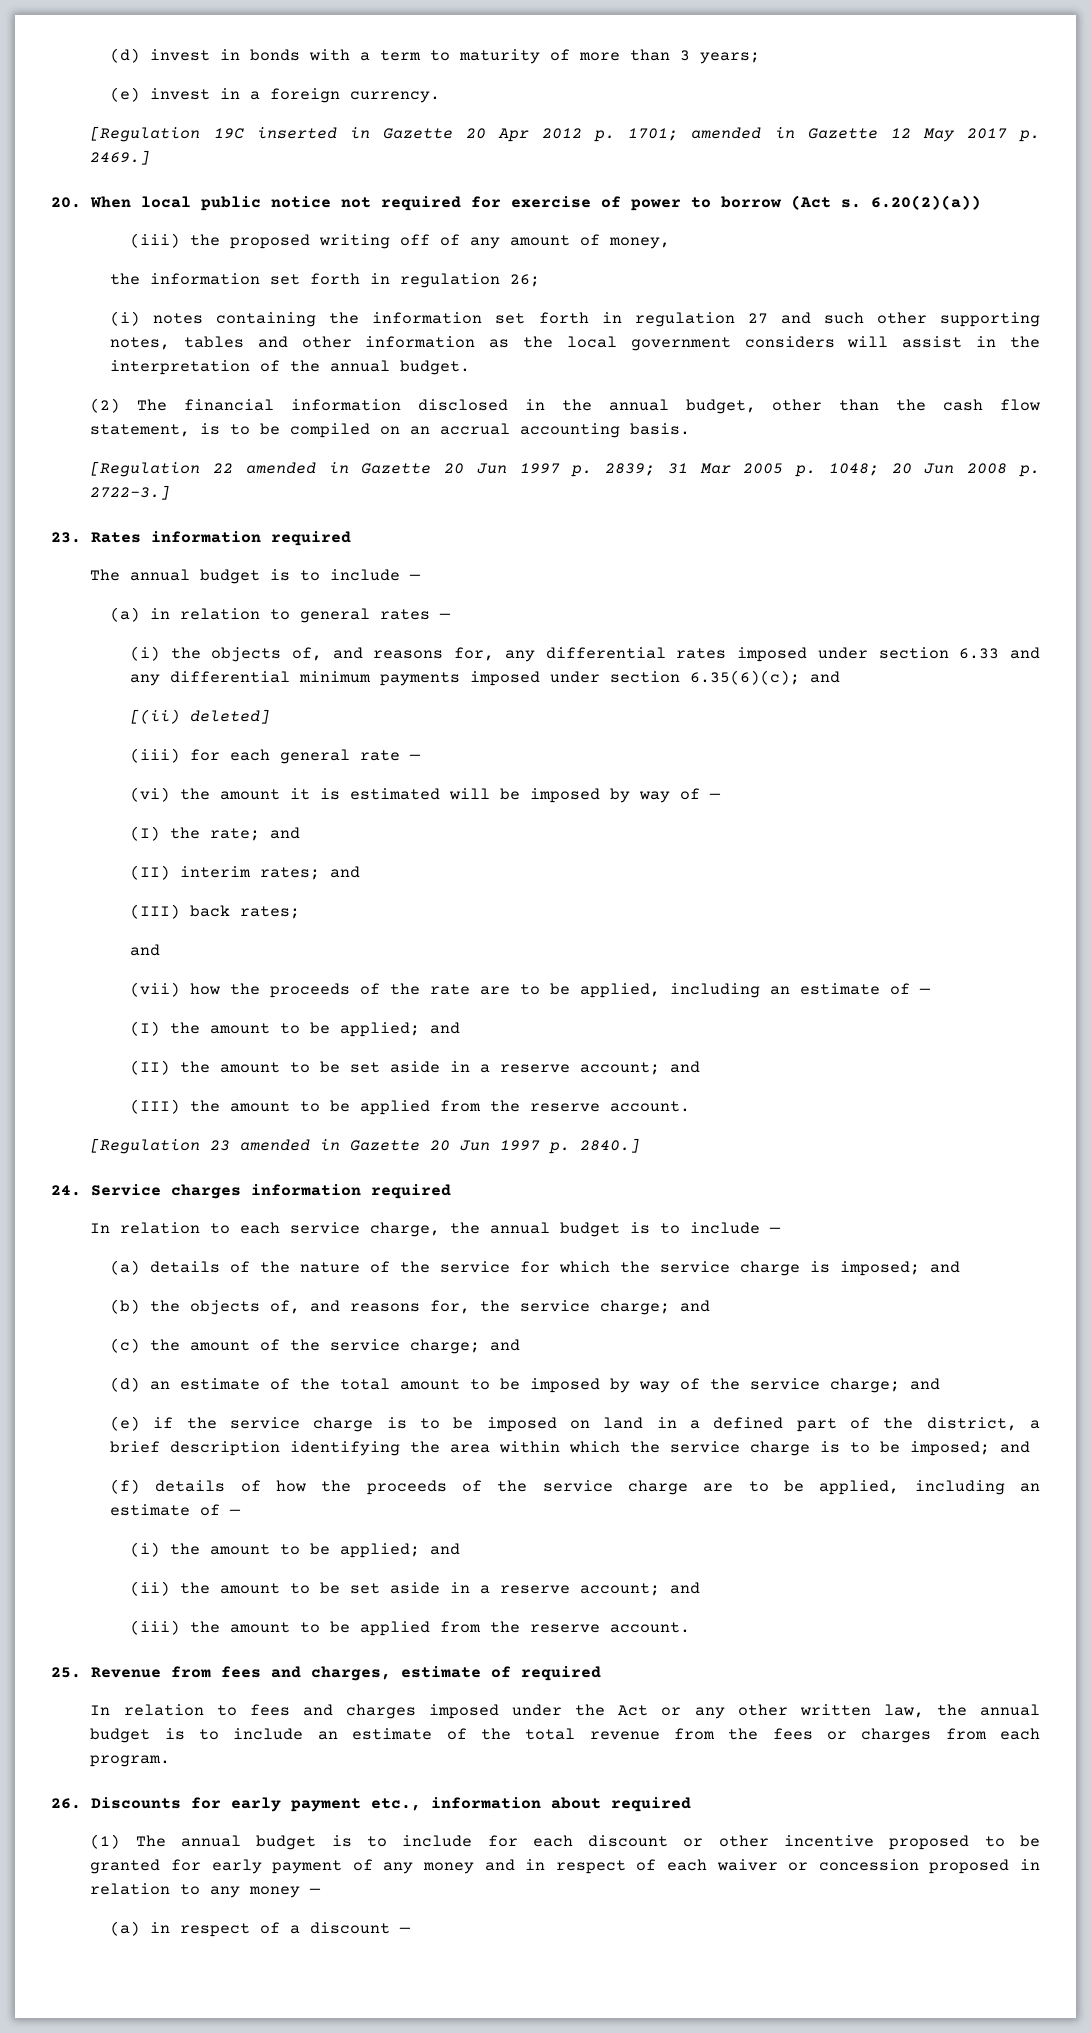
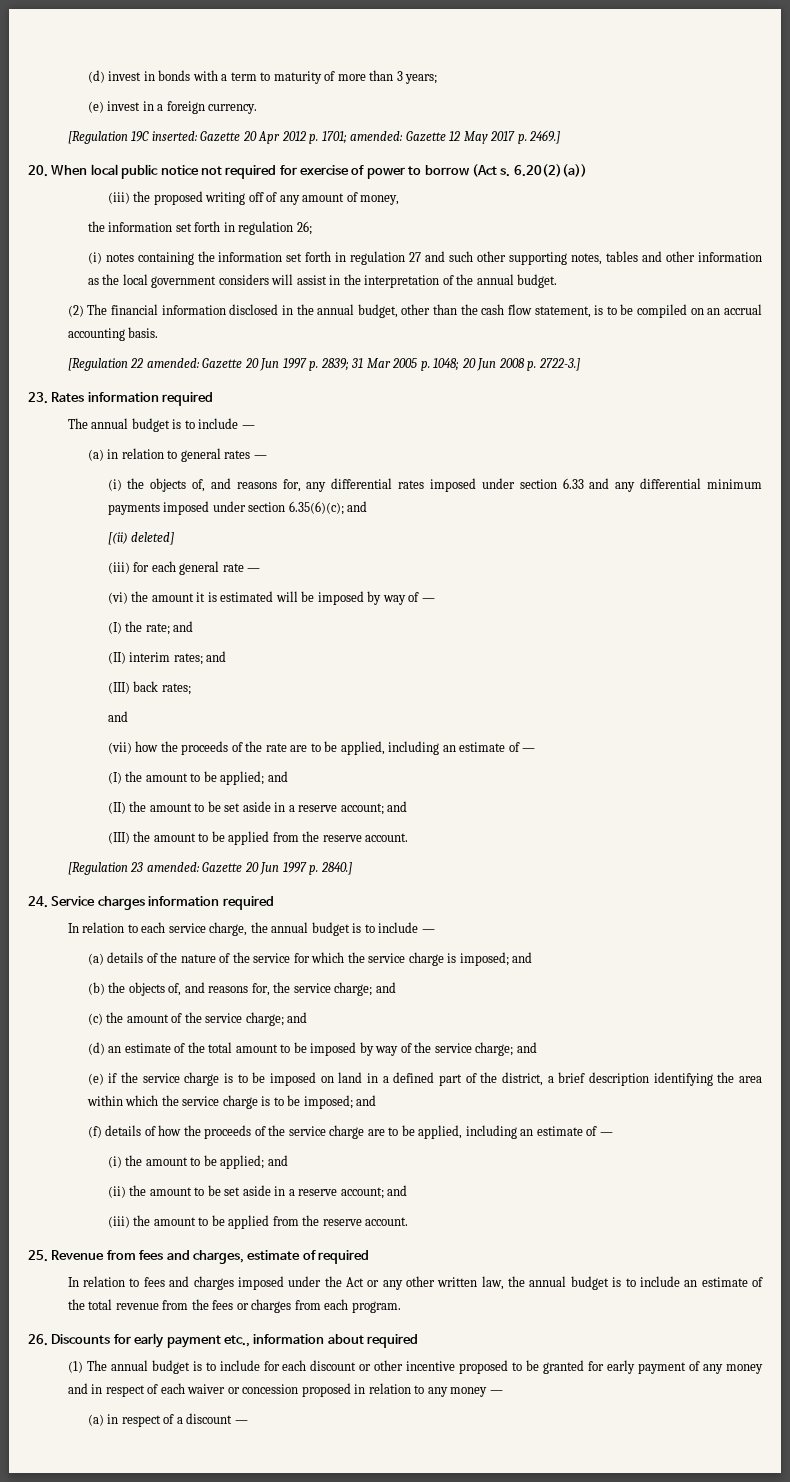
[256,127,370,139] inserted in -> [151,131,198,141] inserted:
[691,127,795,139] amended in -> [350,131,404,141] amended:
[245,462,349,474] amended in -> [146,358,200,368] amended:
[240,1139,341,1151] amended in -> [146,862,200,872] amended:

